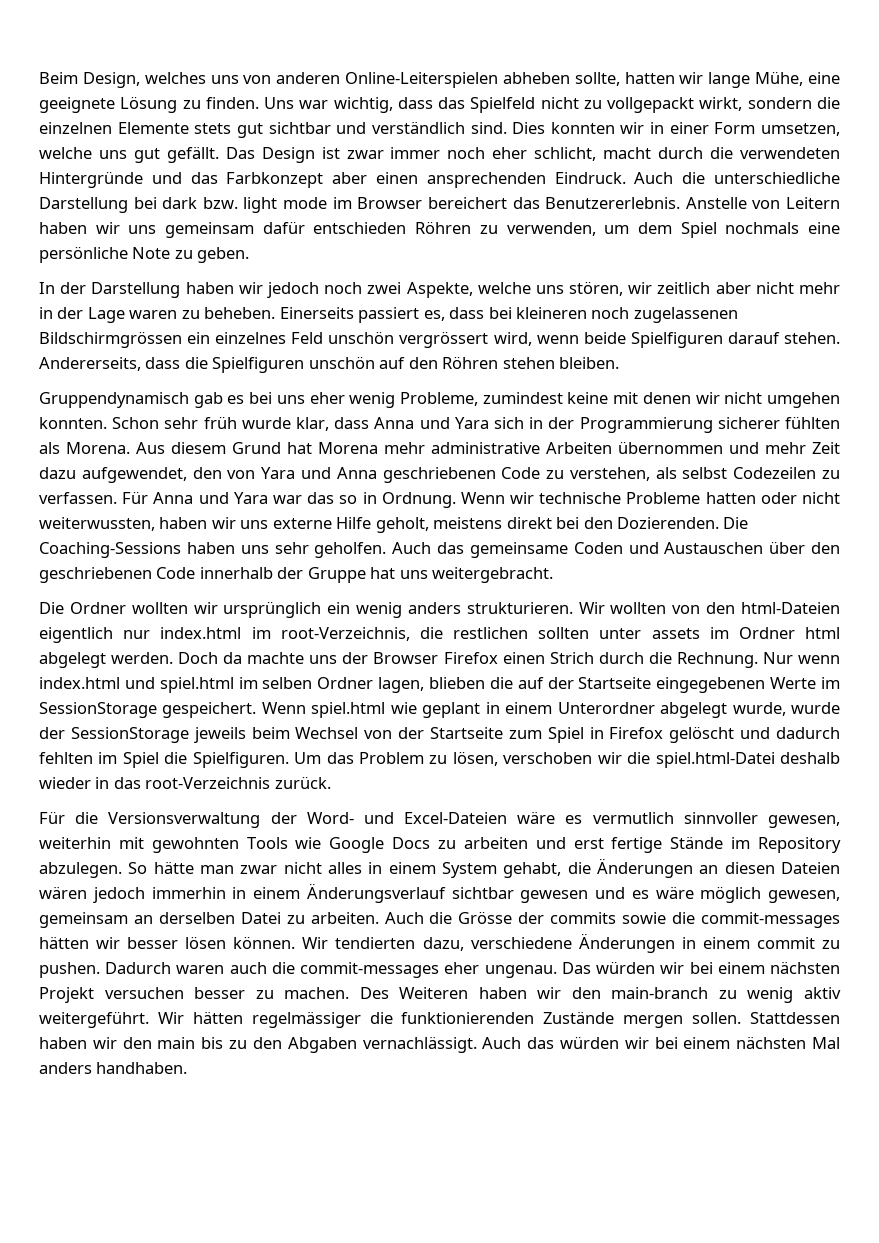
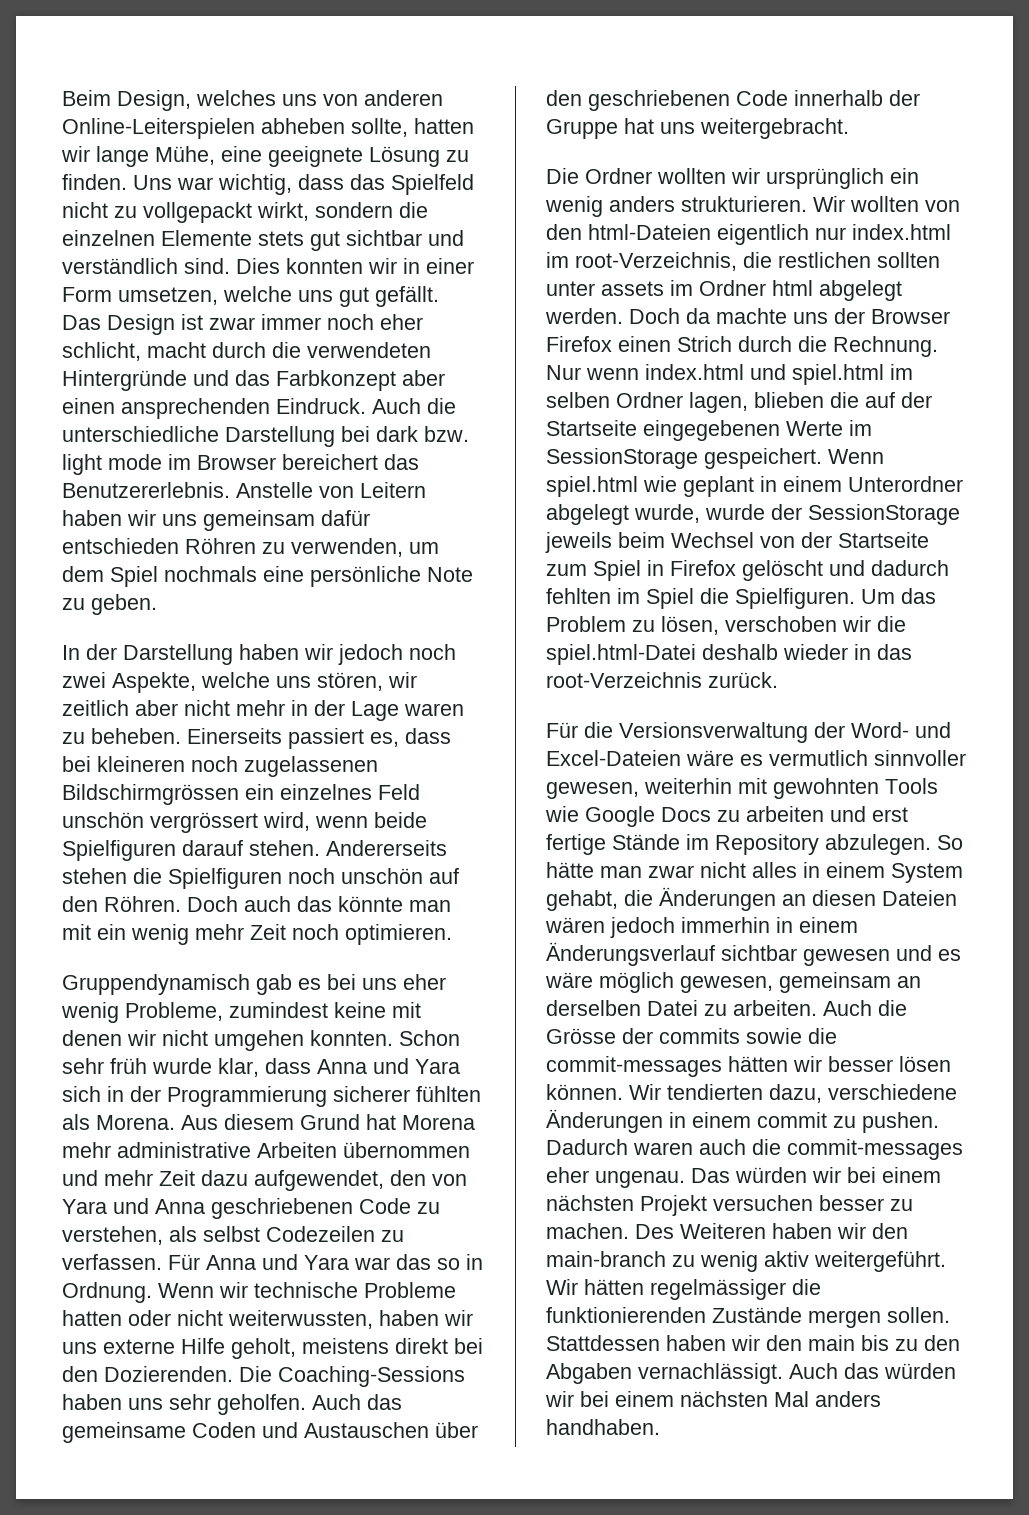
[39,357,181,371] Andererseits, dass -> [326,840,447,856] [62,868,127,884] Andererseits stehen
(305, 365) none -> [288,868,335,884] noch
[442,356,620,369] Röhren stehen bleiben. -> [104,896,451,912] [62,924,452,945] Röhren. Doch auch das könnte man mit ein wenig mehr Zeit noch optimieren.

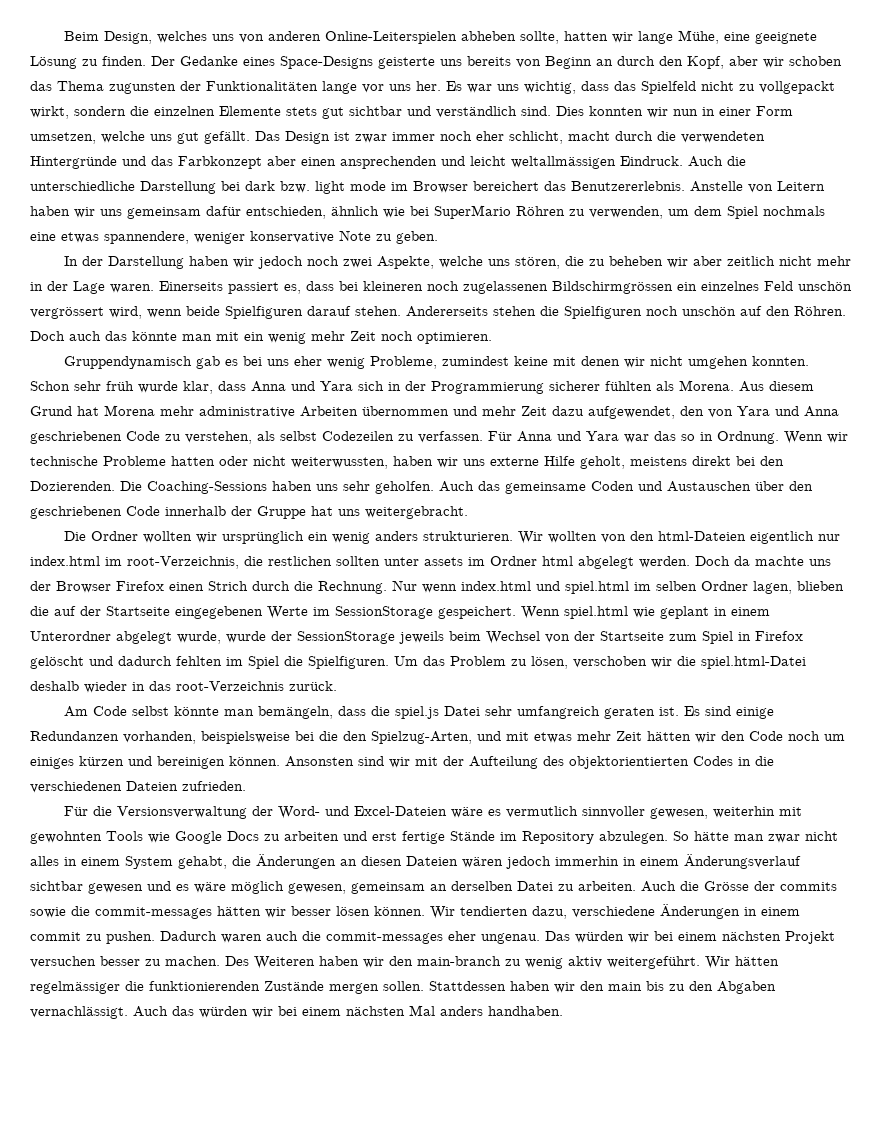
[133,175,213,190] Uns war -> [151,56,842,69] [30,81,519,94] Der Gedanke eines Space-Designs geisterte uns bereits von Beginn an durch den Kopf, aber wir schoben das Thema zugunsten der Funktionalitäten lange vor uns her. Es war uns
(397, 266) none -> [673,109,698,116] nun
(270, 408) none -> [441,156,616,169] und leicht weltallmässigen
[62,538,179,554] entschieden -> [246,205,511,219] entschieden, ähnlich wie bei SuperMario
[310,566,421,587] persönliche -> [61,231,334,244] etwas spannendere, weniger konservative
[388,672,417,688] [62,700,178,716] wir zeitlich aber -> [565,256,776,268] die zu beheben wir aber zeitlich
[404,703,464,716] [62,728,181,744] waren zu beheben. -> [110,284,154,293] waren.
(778, 680) none -> [64,706,775,719] [30,731,845,744] [30,756,774,769] [30,781,246,793] // Am Code selbst könnte man bemängeln, dass die spiel.js Datei sehr umfangreich geraten ist. Es sind einige Redundanzen vorhanden, beispielsweise bei die den Spielzug-Arten, und mit etwas mehr Zeit hätten wir den Code noch um einiges kürzen und bereinigen können. Ansonsten sind wir mit der Aufteilung des objektorientierten Codes in die verschiedenen Dateien zufrieden.

